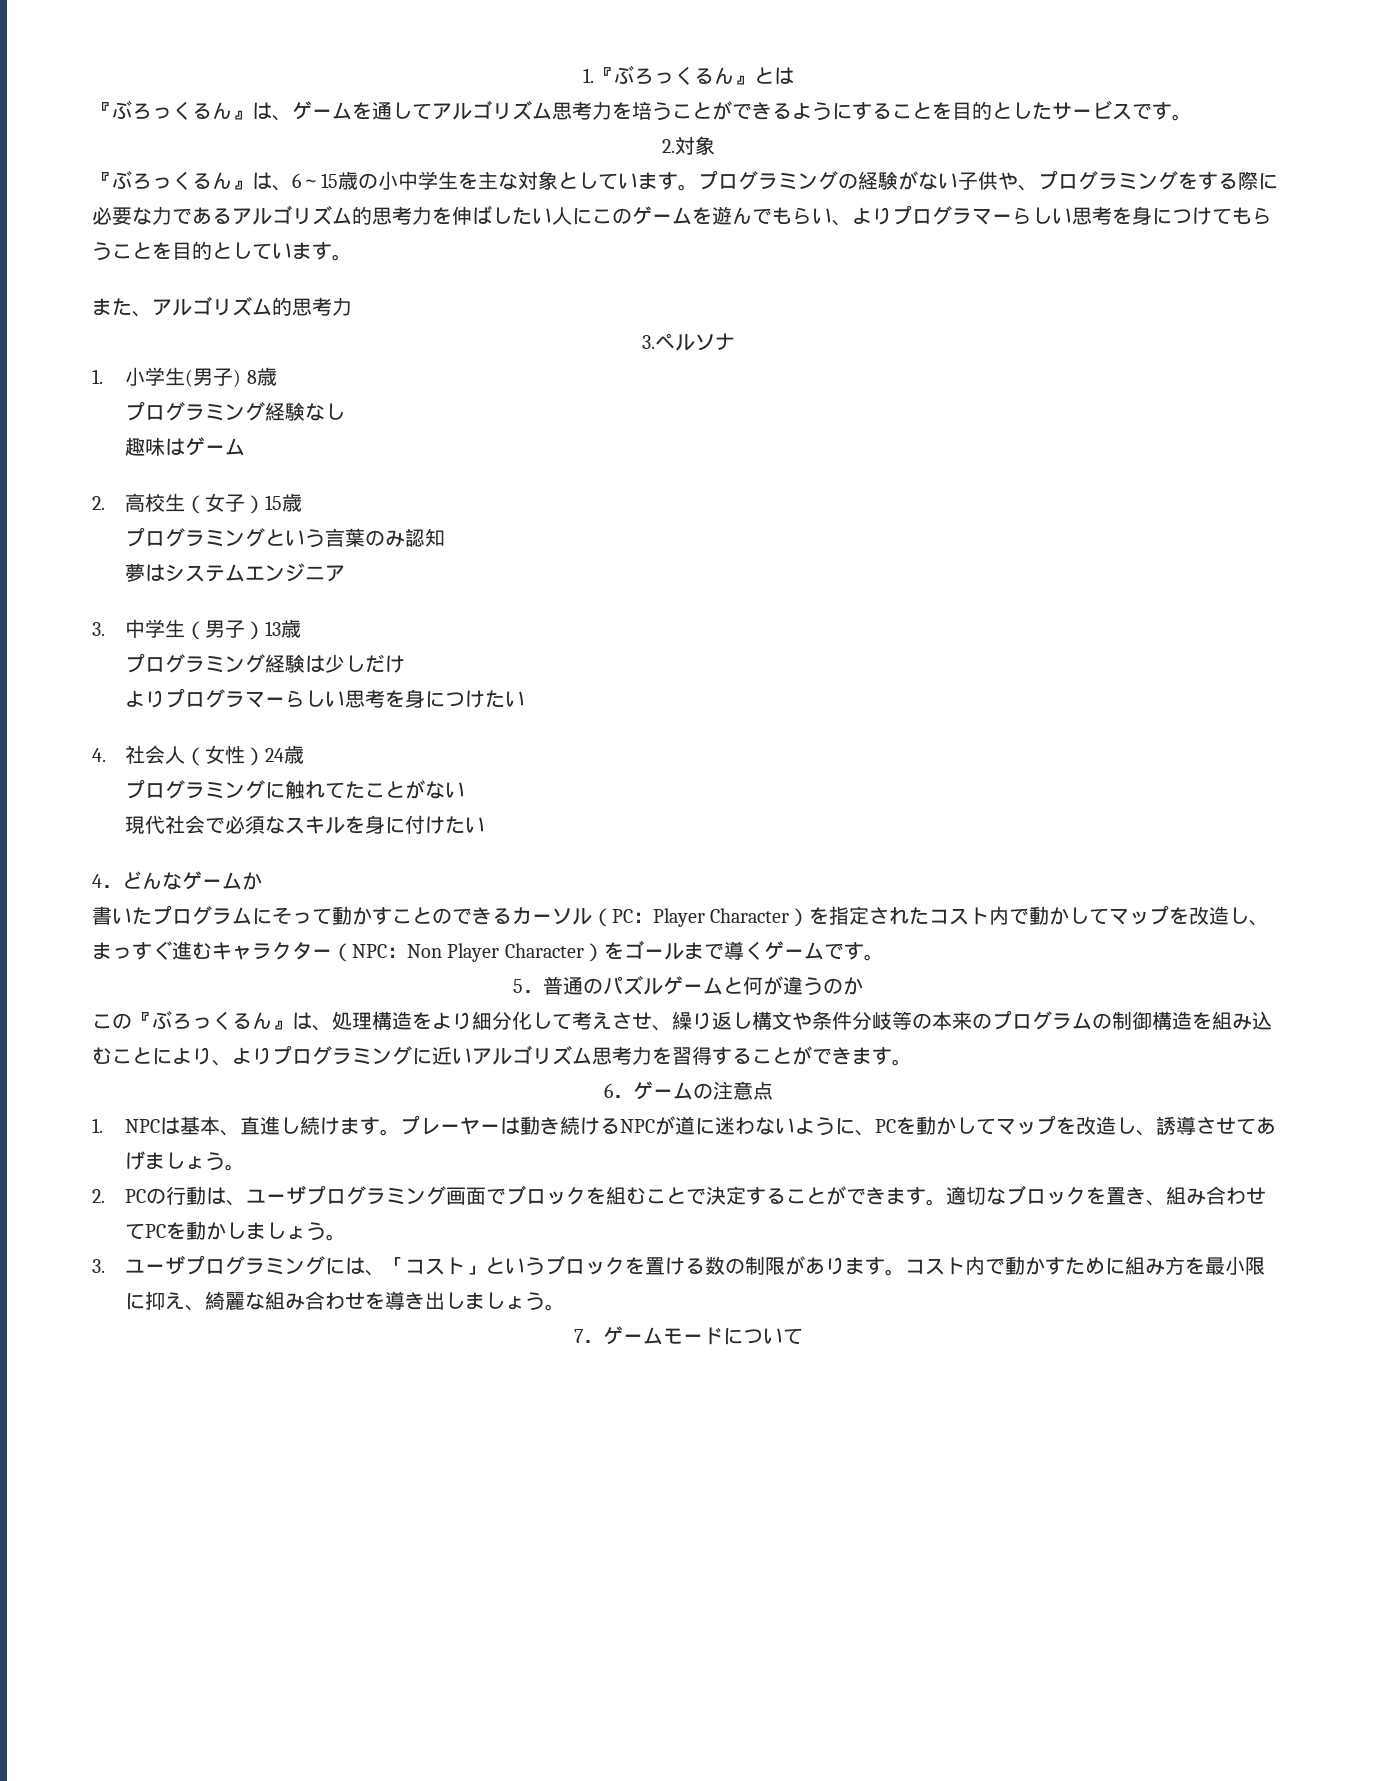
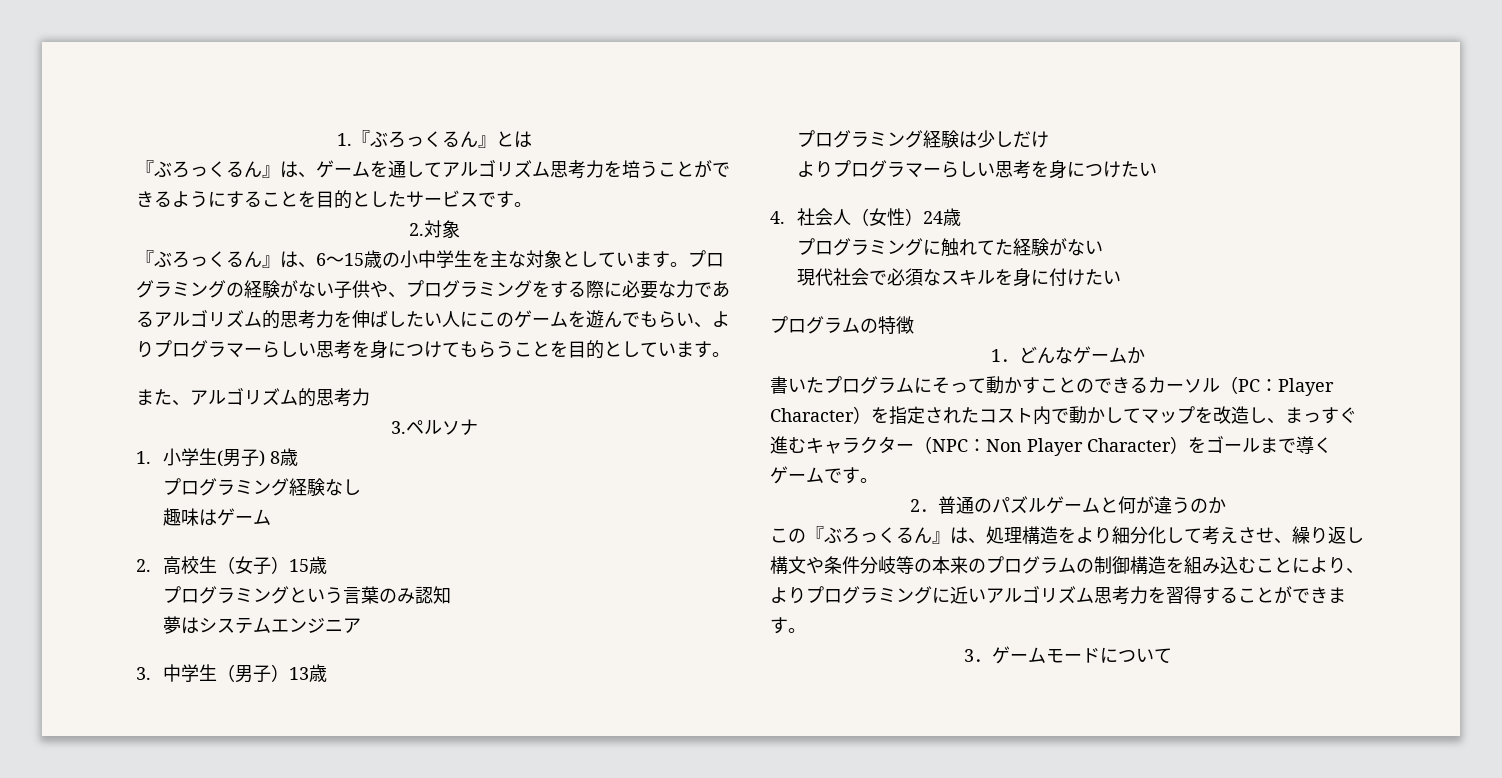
[365,781,406,798] こと -> [1013,238,1050,257] 経験
[92,874,102,888] 4 -> [770,316,914,334] [991,349,1001,362] プログラムの特徴 // 1
[513,979,523,993] 5 -> [910,499,920,512] 2
[603,1081,773,1100] [92,1115,1277,1136] [125,1151,246,1171] [92,1185,1267,1206] [125,1221,347,1241] [92,1255,1266,1276] [125,1291,566,1311] [573,1329,583,1343] 6．ゲームの注意点 // 1. NPCは基本、直進し続けます。プレーヤーは動き続けるNPCが道に迷わないように、PCを動かしてマップを改造し、誘導させてあげましょう。 // 2. PCの行動は、ユーザプログラミング画面でブロックを組むことで決定することができます。適切なブロックを置き、組み合わせてPCを動かしましょう。 // 3.ユーザプログラミングには、「コスト」というブロックを置ける数の制限があります。コスト内で動かすために組み方を最小限に抑え、綺麗な組み合わせを導き出しましょう。 // 7 -> [964,649,974,662] 3

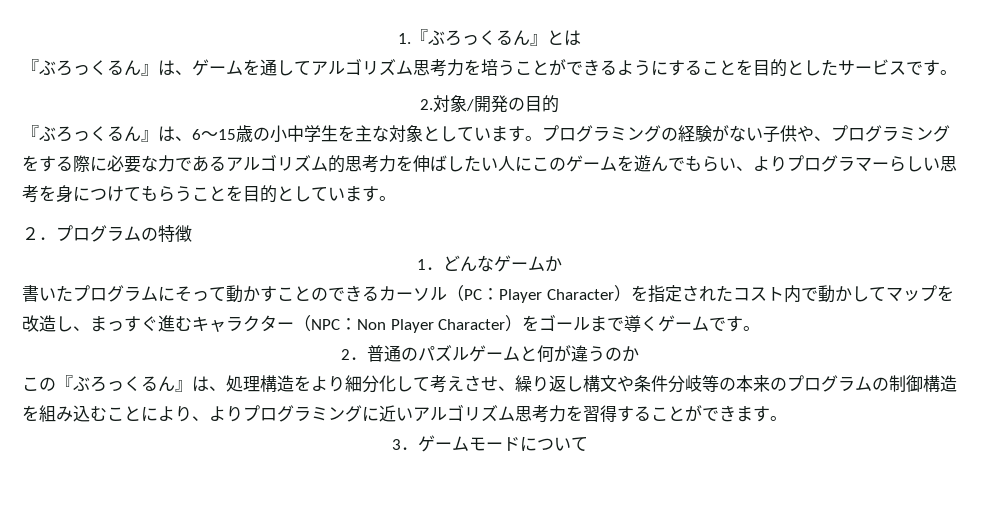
(460, 229) none -> [466,95,559,113] /開発の目的
[136,388,370,407] [390,419,478,435] [136,448,299,467] [163,478,362,497] [163,508,272,526] [136,556,328,575] [163,586,452,604] [163,616,362,634] [136,664,328,683] [797,130,1050,149] [797,160,1158,179] [770,208,962,226] [797,238,1104,257] [797,268,1122,287] また、アルゴリズム的思考力 // 3.ペルソナ // 1.小学生(男子) 8歳 // プログラミング経験なし // 趣味はゲーム // 2.高校生（女子）15歳 // プログラミングという言葉のみ認知 // 夢はシステムエンジニア // 3.中学生（男子）13歳 // プログラミング経験は少しだけ // よりプログラマーらしい思考を身につけたい // 4.社会人（女性）24歳 // プログラミングに触れてた経験がない // 現代社会で必須なスキルを身に付けたい // -> [22,227,56,240] ２．

